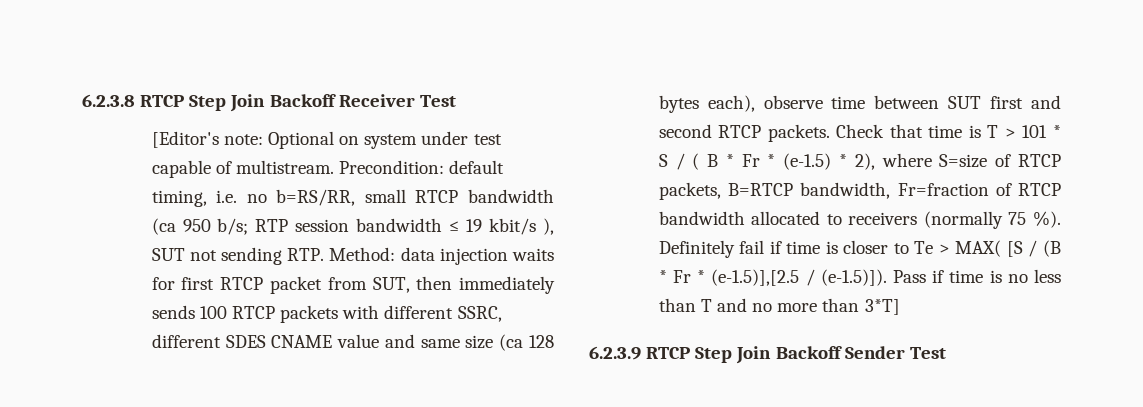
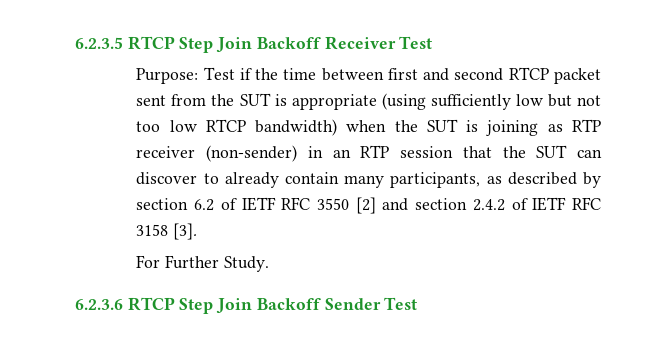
[82,94,135,107] 6.2.3.8 -> [75,37,123,49] 6.2.3.5
[151,131,502,149] [151,160,505,178] [151,189,554,207] [151,218,554,235] [151,247,554,265] [151,276,555,294] [151,305,502,323] [151,334,554,351] [658,95,823,113] [Editor's note: Optional on system under test capable of multistream. Precondition: default timing, i.e. no b=RS/RR, small RTCP bandwidth (ca 950 b/s; RTP session bandwidth ≤ 19 kbit/s ), SUT not sending RTP. Method: data injection waits for first RTCP packet from SUT, then immediately sends 100 RTCP packets with different SSRC, different SDES CNAME value and same size (ca 128 bytes each), observe -> [136,67,279,84] Purpose: Test if the
[948,96,982,109] SUT -> (384, 74) none
[767,124,1061,142] [658,153,1061,170] [658,182,1061,200] [658,211,1061,229] [658,240,1061,258] [658,269,1061,286] [658,298,900,315] [589,346,641,360] packets. Check that time is T > 101 * S / ( B * Fr * (e-1.5) * 2), where S=size of RTCP packets, B=RTCP bandwidth, Fr=fraction of RTCP bandwidth allocated to receivers (normally 75 %). Definitely fail if time is closer to Te > MAX( [S / (B * Fr * (e-1.5)],[2.5 / (e-1.5)]). Pass if time is no less than T and no more than 3*T] // 6.2.3.9 -> [554,68,602,84] [136,93,601,110] [136,119,602,136] [136,145,602,162] [136,172,601,188] [136,197,601,214] [136,223,198,240] [136,255,269,272] [75,299,123,310] packet sent from the SUT is appropriate (using sufficiently low but not too low RTCP bandwidth) when the SUT is joining as RTP receiver (non-sender) in an RTP session that the SUT can discover to already contain many participants, as described by section 6.2 of IETF RFC 3550 [2] and section 2.4.2 of IETF RFC 3158 [3]. // For Further Study. // 6.2.3.6

